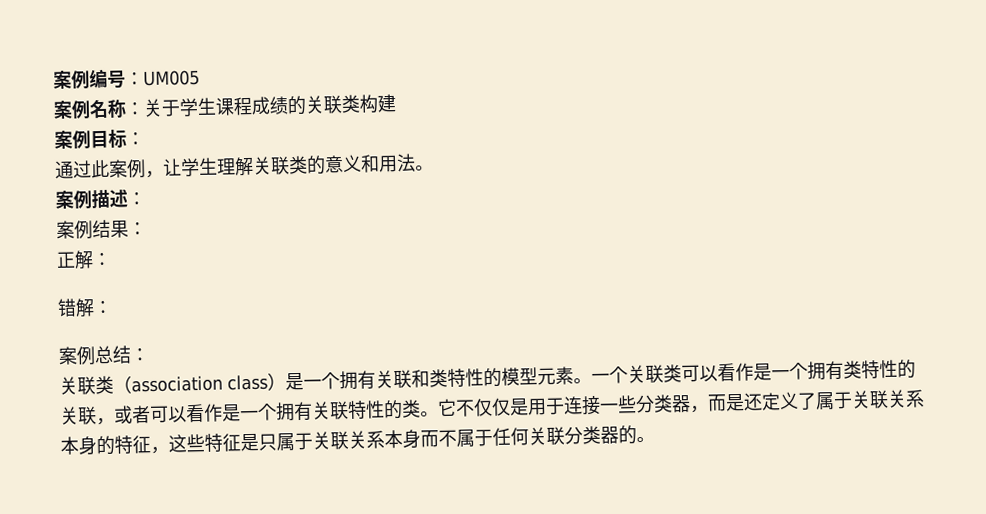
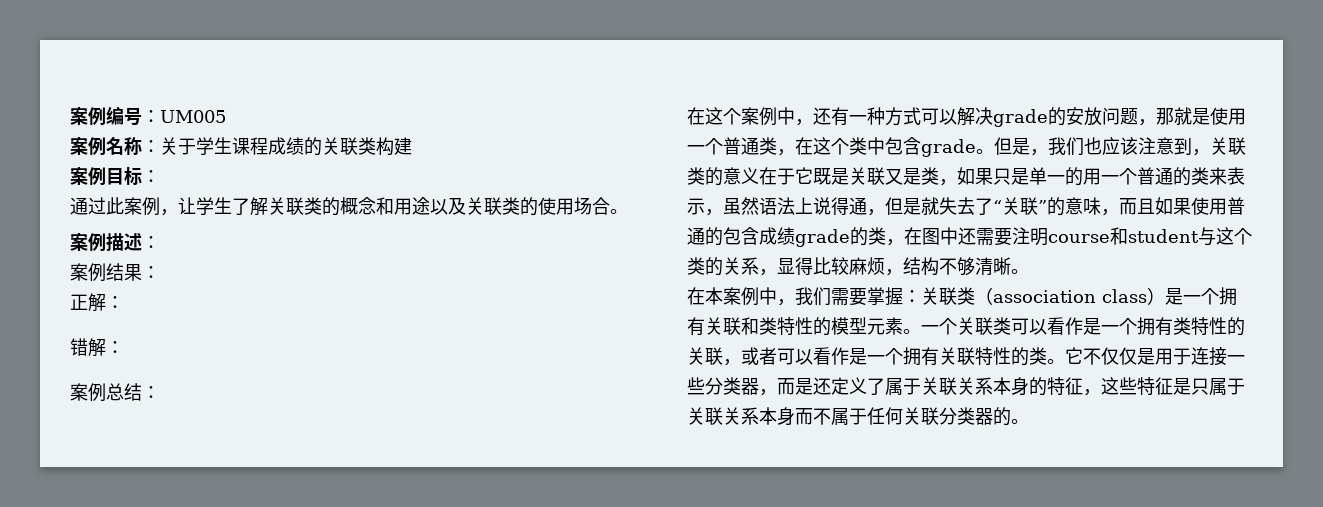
[216,158,236,175] 理 -> [232,198,250,215] 了
[324,153,416,174] 意义和用法 -> [340,197,610,216] 概念和用途以及关联类的使用场合
(150, 355) none -> [687,107,1246,127] [687,137,1246,157] [687,167,1245,186] [687,197,1245,216] [687,227,1252,247] [687,257,1029,276] [687,287,921,306] 在这个案例中，还有一种方式可以解决grade的安放问题，那就是使用一个普通类，在这个类中包含grade。但是，我们也应该注意到，关联类的意义在于它既是关联又是类，如果只是单一的用一个普通的类来表示，虽然语法上说得通，但是就失去了“关联”的意味，而且如果使用普通的包含成绩grade的类，在图中还需要注明course和student与这个类的关系，显得比较麻烦，结构不够清晰。 // 在本案例中，我们需要掌握：

